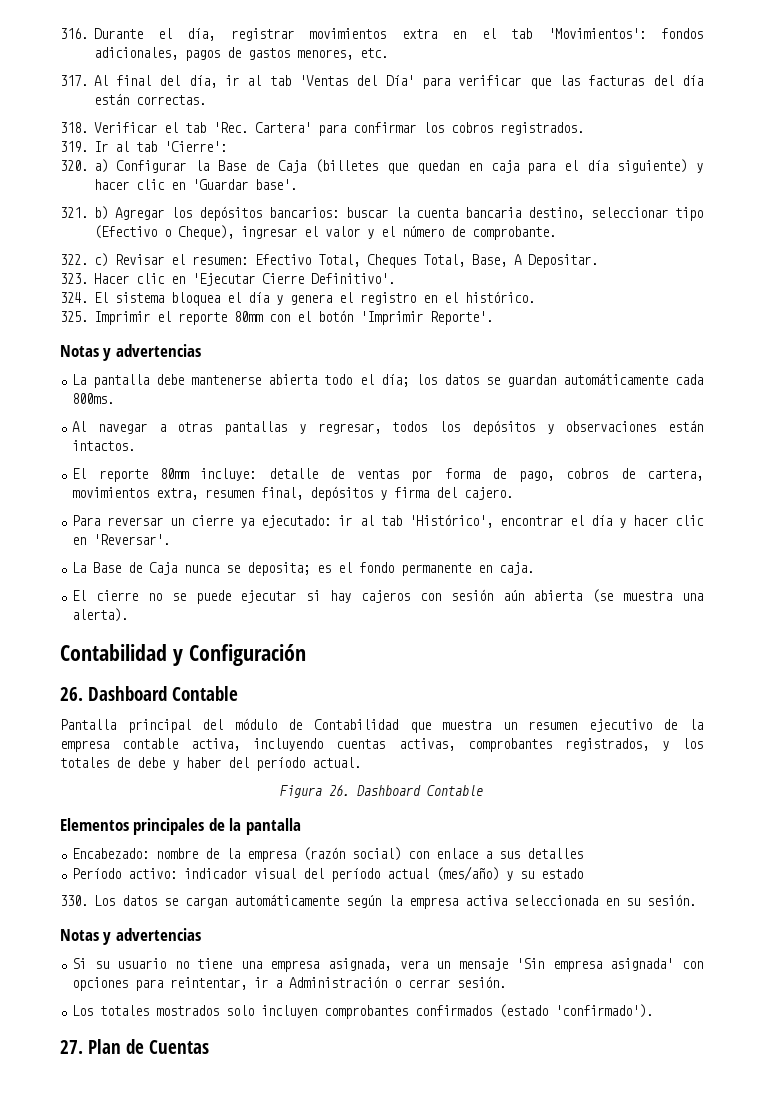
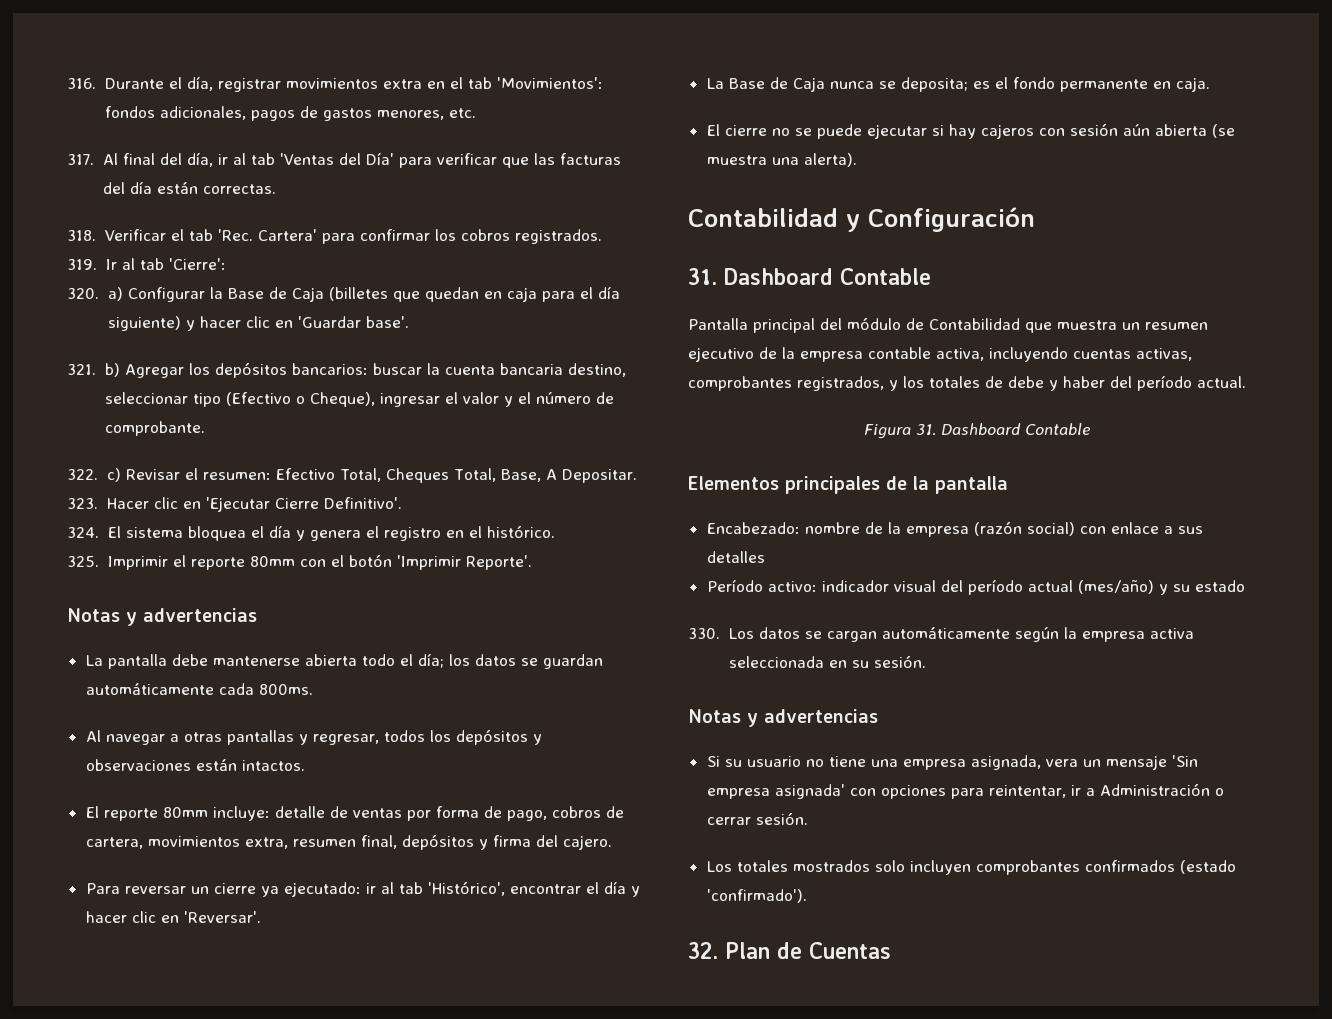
[60,687,83,701] 26. -> [688,268,717,285] 31.
[329,784,350,796] 26. -> [915,424,936,436] 31.
[60,1040,83,1054] 27. -> [688,942,718,959] 32.

